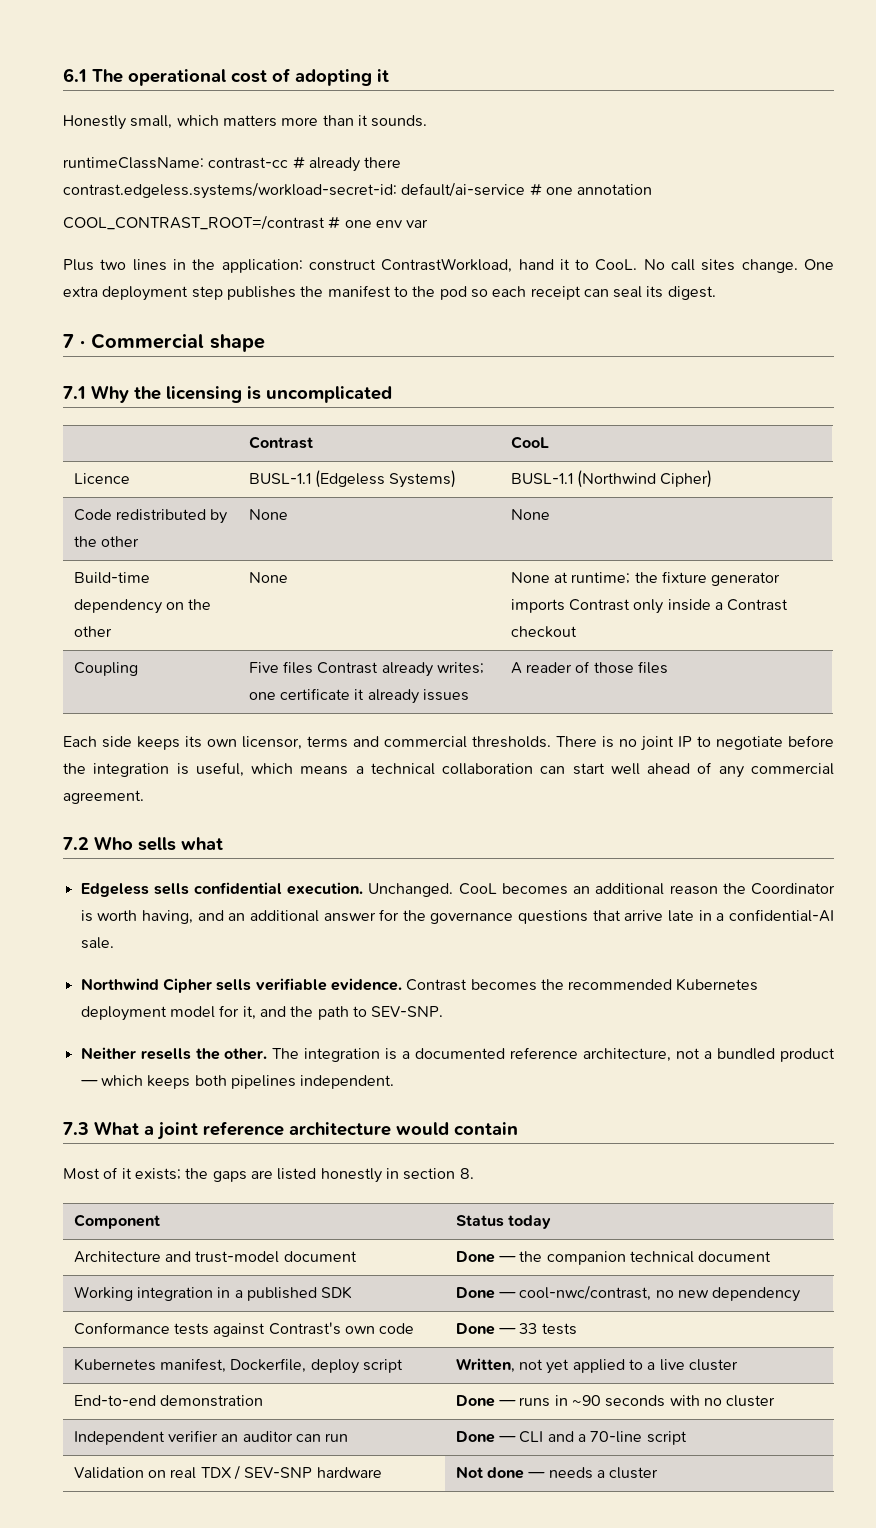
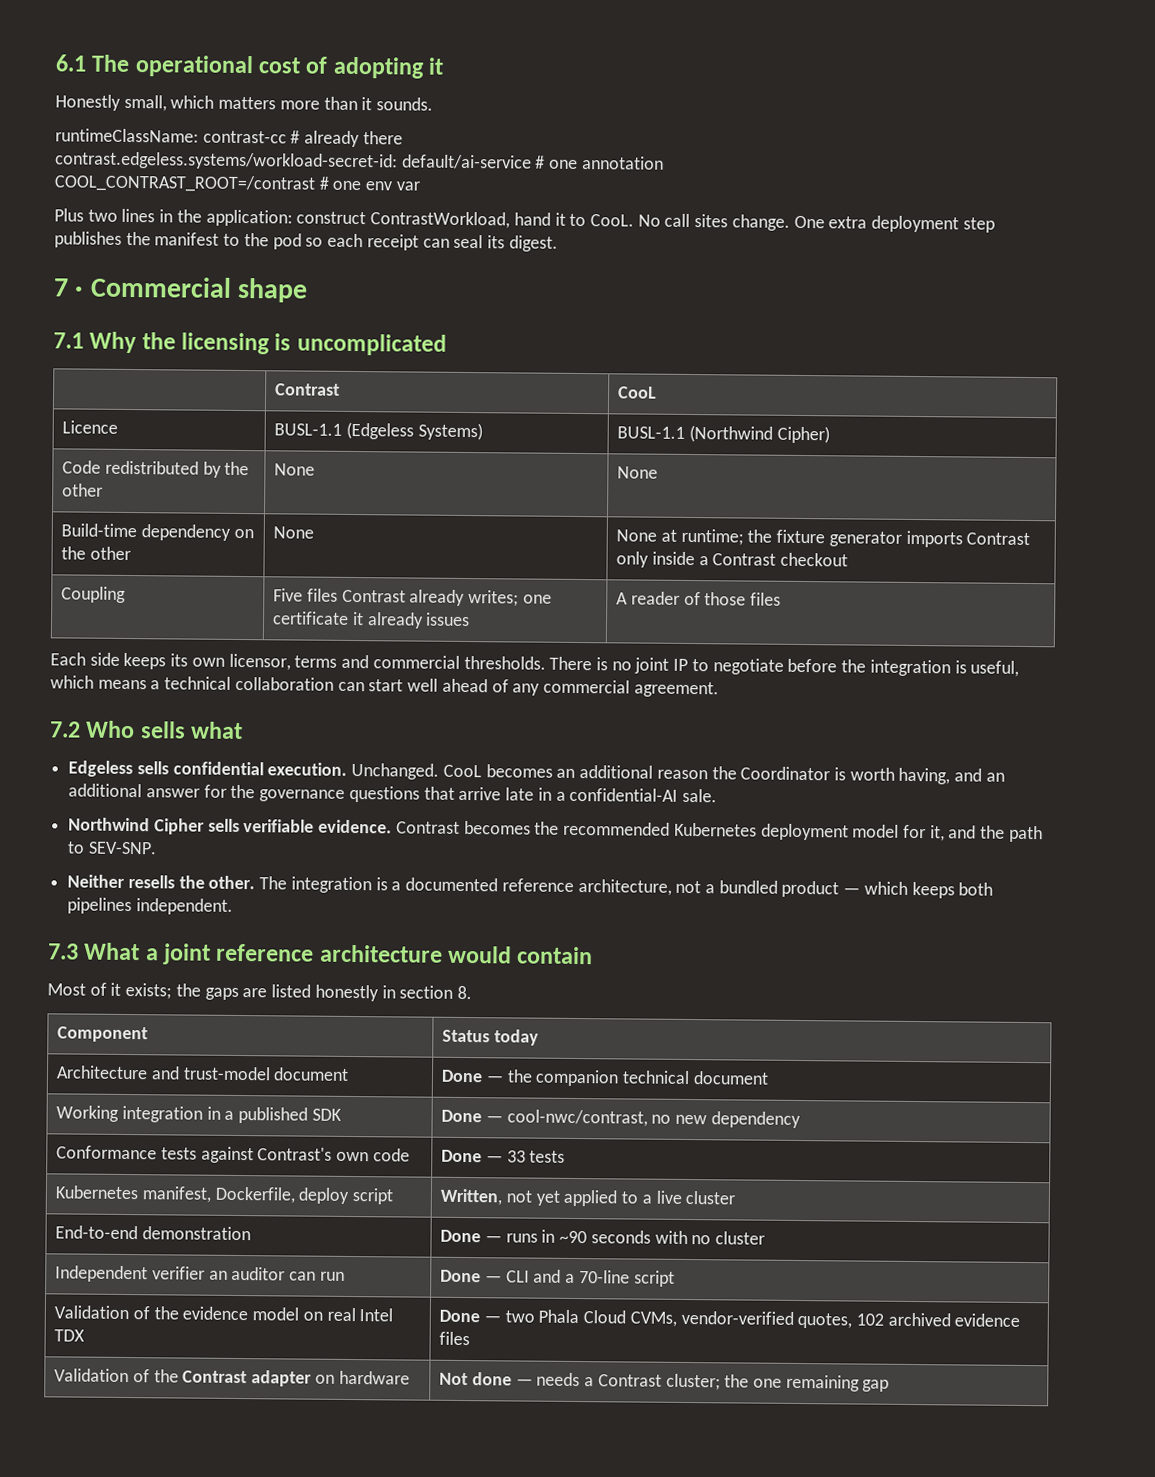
(144, 1473) none -> [132,1306,300,1321] of the evidence model
(197, 1473) none -> [359,1308,394,1322] Intel
[233,1465,313,1480] / SEV-SNP -> [439,1309,1021,1329] [439,1331,471,1346] [54,1368,335,1387] | Done — two Phala Cloud CVMs, vendor-verified quotes, 102 archived evidence files // Validation of the Contrast adapter on
[609,1467,659,1479] cluster -> [597,1373,890,1392] Contrast cluster; the one remaining gap

